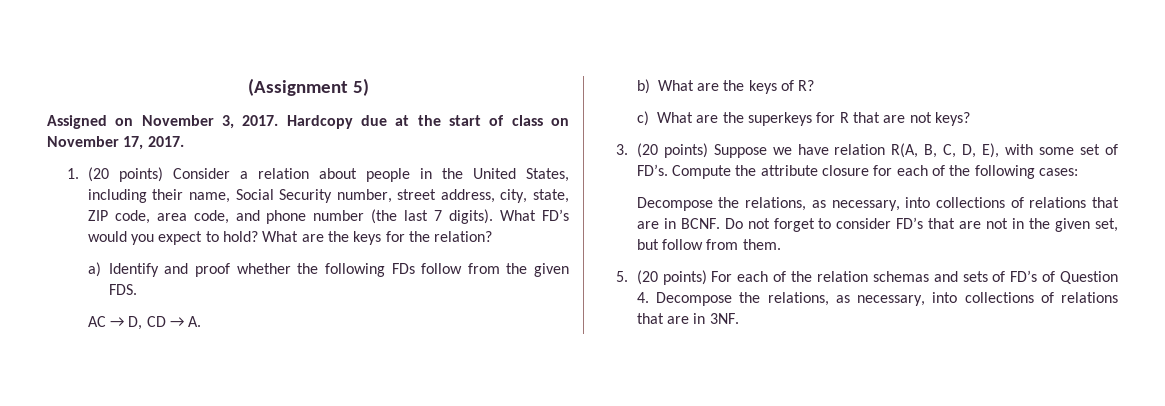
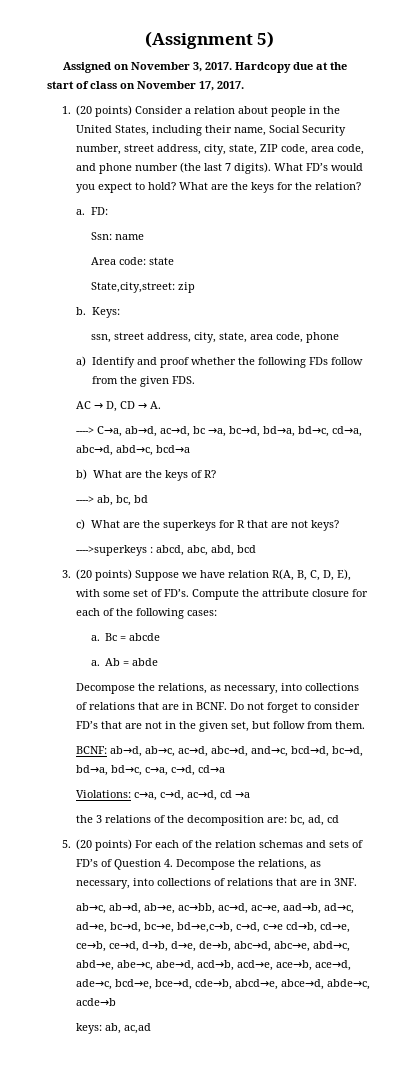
(493, 236) none -> [76,207,108,215] [90,232,144,240] [90,257,174,265] [90,282,195,293] [76,307,120,318] [90,332,339,343] // a. FD: // Ssn: name // Area code: state // State,city,street: zip // b. Keys: // ssn, street address, city, state, area code, phone
(202, 321) none -> [76,426,363,437] [76,445,191,456] // ----> C→a, ab→d, ac→d, bc →a, bc→d, bd→a, bd→c, cd→a, abc→d, abd→c, bcd→a
(815, 85) none -> [76,495,149,506] // ----> ab, bc, bd
(971, 119) none -> [76,545,257,556] // ---->superkeys : abcd, abc, abd, bcd
(1078, 172) none -> [90,633,161,641] [90,658,159,666] // a. Bc = abcde // a. Ab = abde
(781, 244) none -> [76,746,364,757] [76,765,226,776] [76,790,251,801] [76,815,340,826] // BCNF: ab→d, ab→c, ac→d, abc→d, and→c, bcd→d, bc→d, bd→a, bd→c, c→a, c→d, cd→a // Violations: c→a, c→d, ac→d, cd →a // the 3 relations of the decomposition are: bc, ad, cd
(739, 318) none -> [76,903,355,914] [76,922,351,933] [76,941,351,952] [76,960,352,971] [76,979,371,990] [76,998,117,1006] [76,1023,152,1034] // ab→c, ab→d, ab→e, ac→bb, ac→d, ac→e, aad→b, ad→c, ad→e, bc→d, bc→e, bd→e,c→b, c→d, c→e cd→b, cd→e, ce→b, ce→d, d→b, d→e, de→b, abc→d, abc→e, abd→c, abd→e, abe→c, abe→d, acd→b, acd→e, ace→b, ace→d, ade→c, bcd→e, bce→d, cde→b, abcd→e, abce→d, abde→c, acde→b // keys: ab, ac,ad

